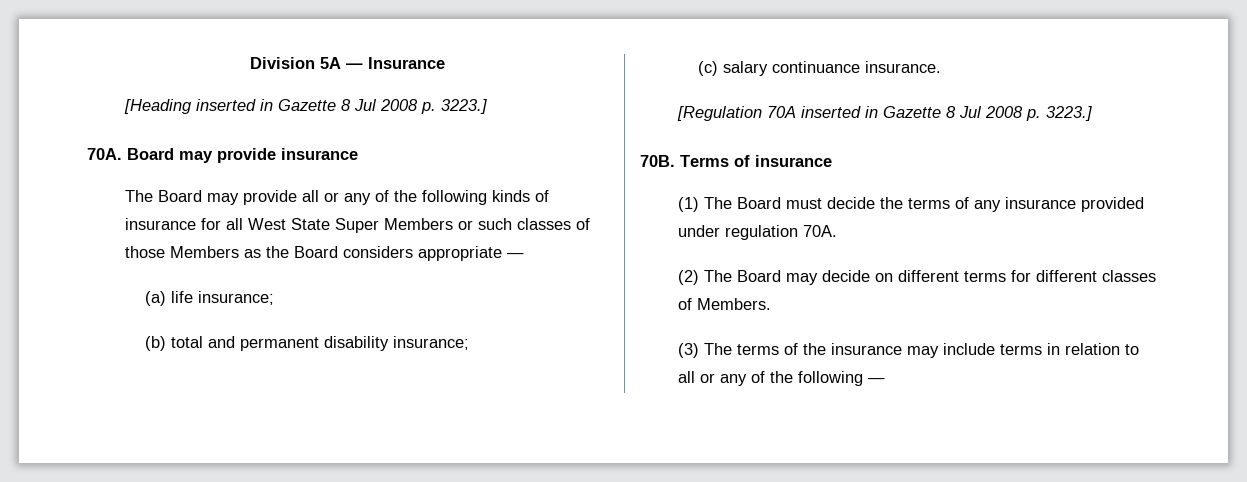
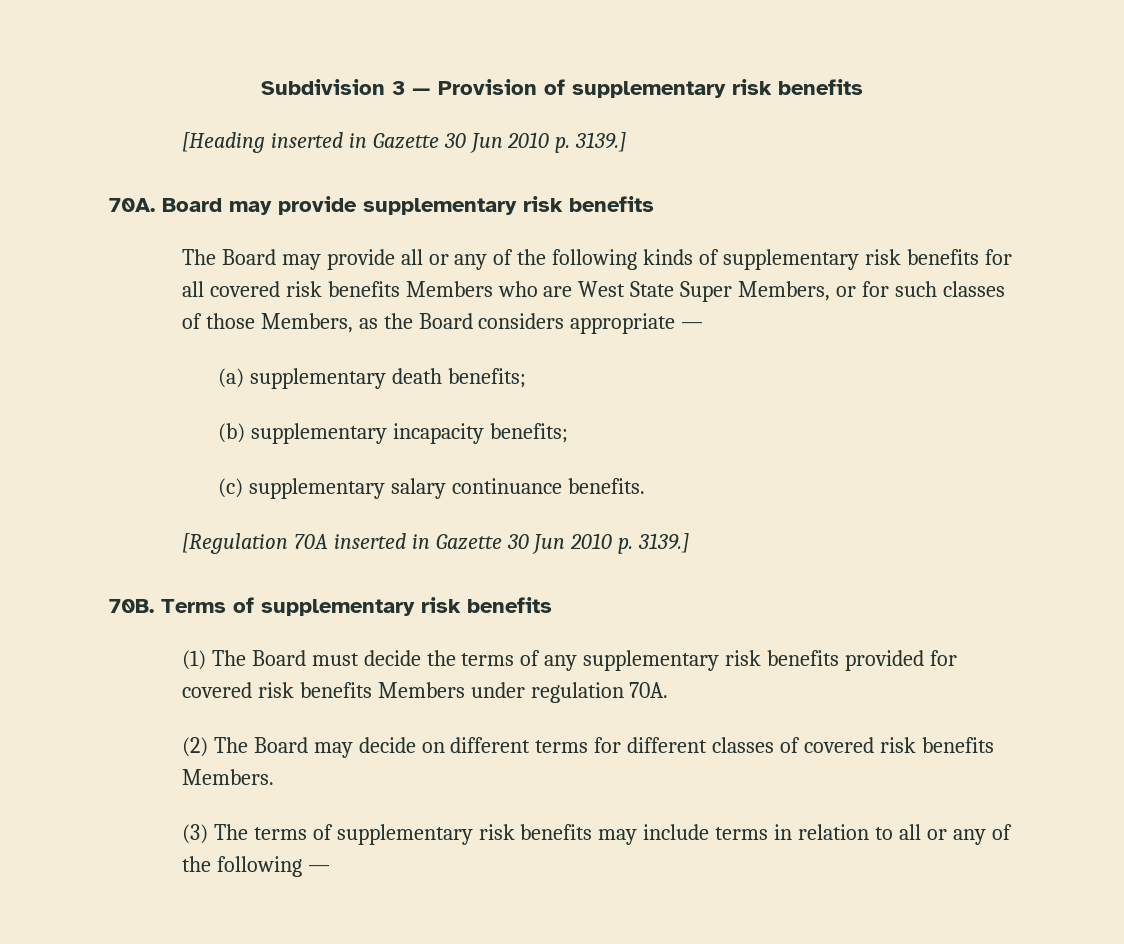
[249,57,445,69] Division 5A — Insurance -> [261,79,863,98] Subdivision 3 — Provision of supplementary risk benefits
[341,99,488,114] 8 Jul 2008 p. 3223.] -> [443,132,627,153] 30 Jun 2010 p. 3139.]
[281,148,358,160] insurance -> [363,196,654,215] supplementary risk benefits
[125,218,474,233] insurance for all West State Super Members or -> [723,249,1012,270] [181,281,890,302] supplementary risk benefits for all covered risk benefits Members who are West State Super Members, or for
[170,246,240,258] Members -> [260,313,353,333] Members,
[170,291,274,305] [144,336,469,351] life insurance; // (b) total and permanent disability insurance; -> [250,368,527,389] [218,423,569,444] supplementary death benefits; // (b) supplementary incapacity benefits;
(718, 68) none -> [249,478,386,499] supplementary
[864,61,941,73] insurance. -> [568,478,646,494] benefits.
[946,106,1093,121] 8 Jul 2008 p. 3223.] -> [506,533,690,554] 30 Jun 2010 p. 3139.]
[755,155,832,167] insurance -> [261,597,552,616] supplementary risk benefits
[1005,197,1145,212] insurance provided -> [583,650,958,671] [181,682,465,698] supplementary risk benefits provided for covered risk benefits Members
(693, 304) none -> [804,737,995,753] covered risk benefits
[803,343,903,355] the insurance -> [336,824,593,845] supplementary risk benefits

